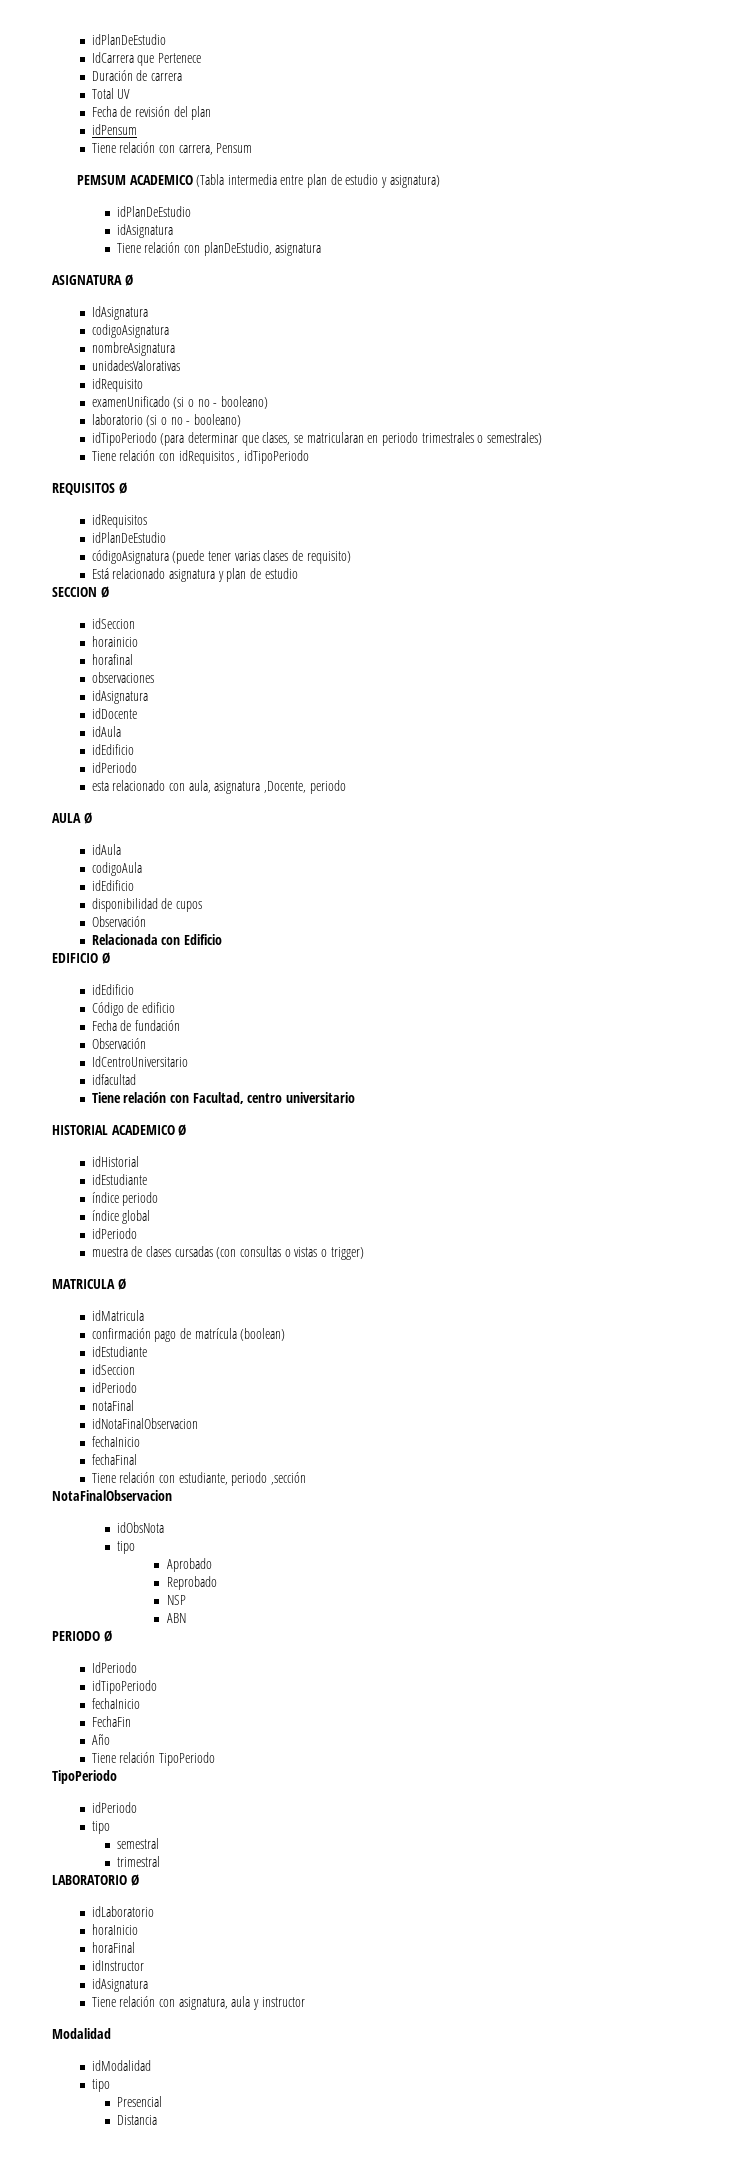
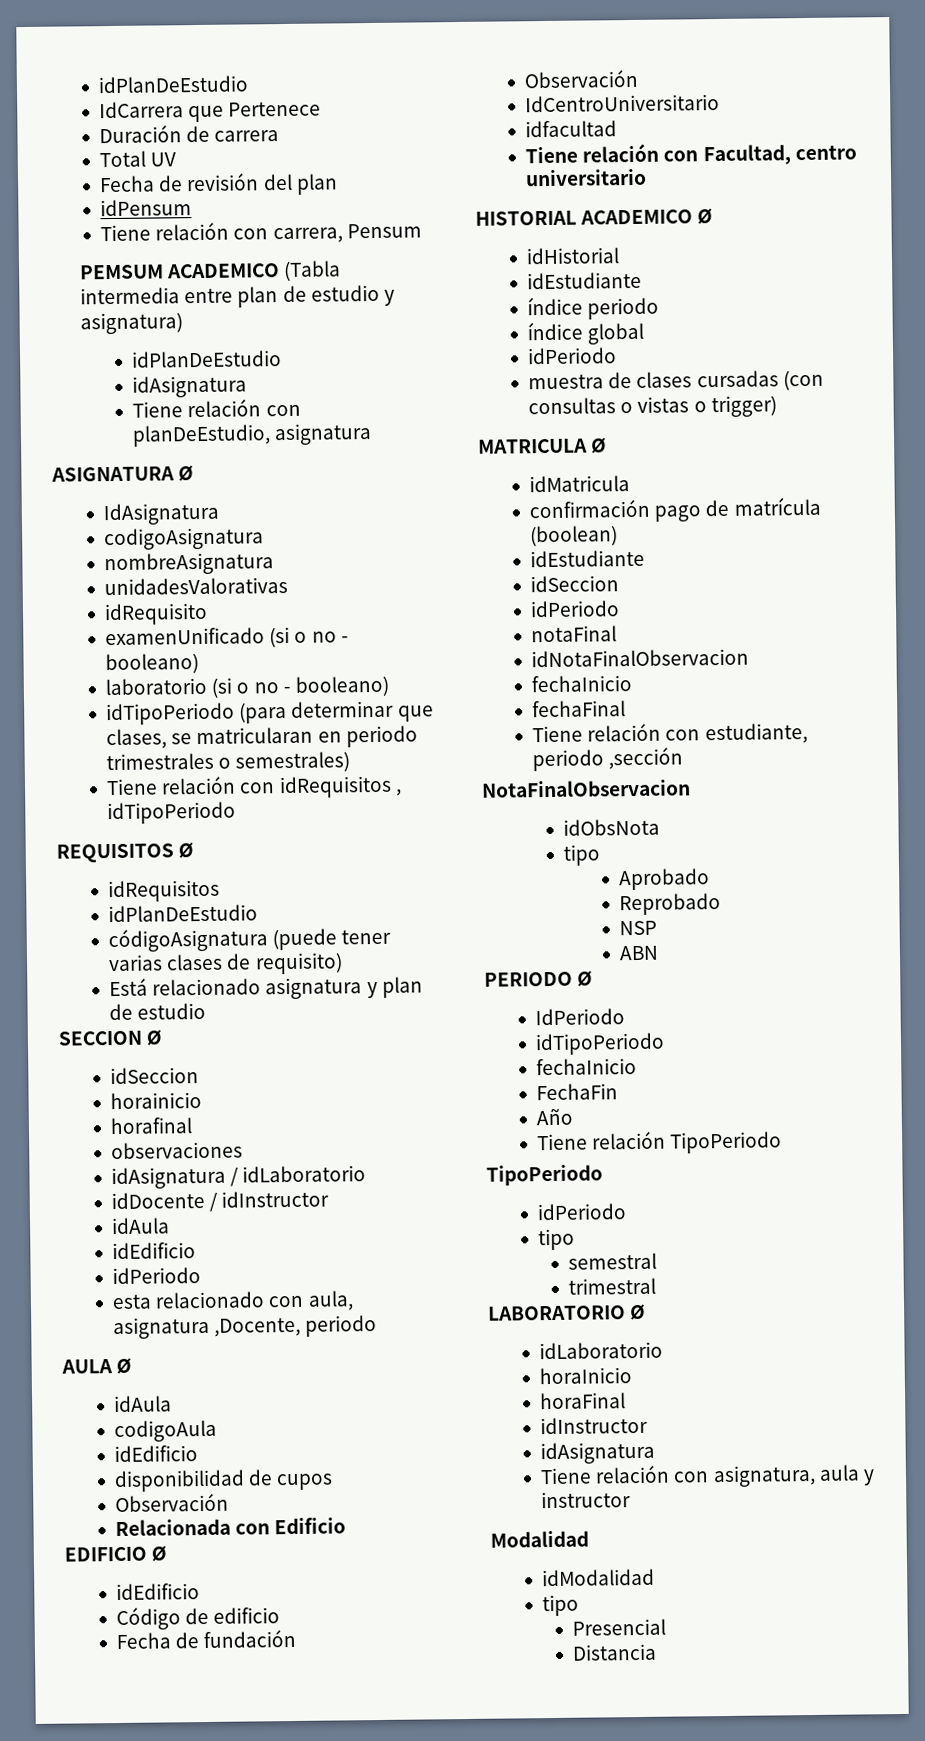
(148, 697) none -> [230,1165,367,1187] / idLaboratorio
(137, 713) none -> [209,1190,330,1212] / idInstructor

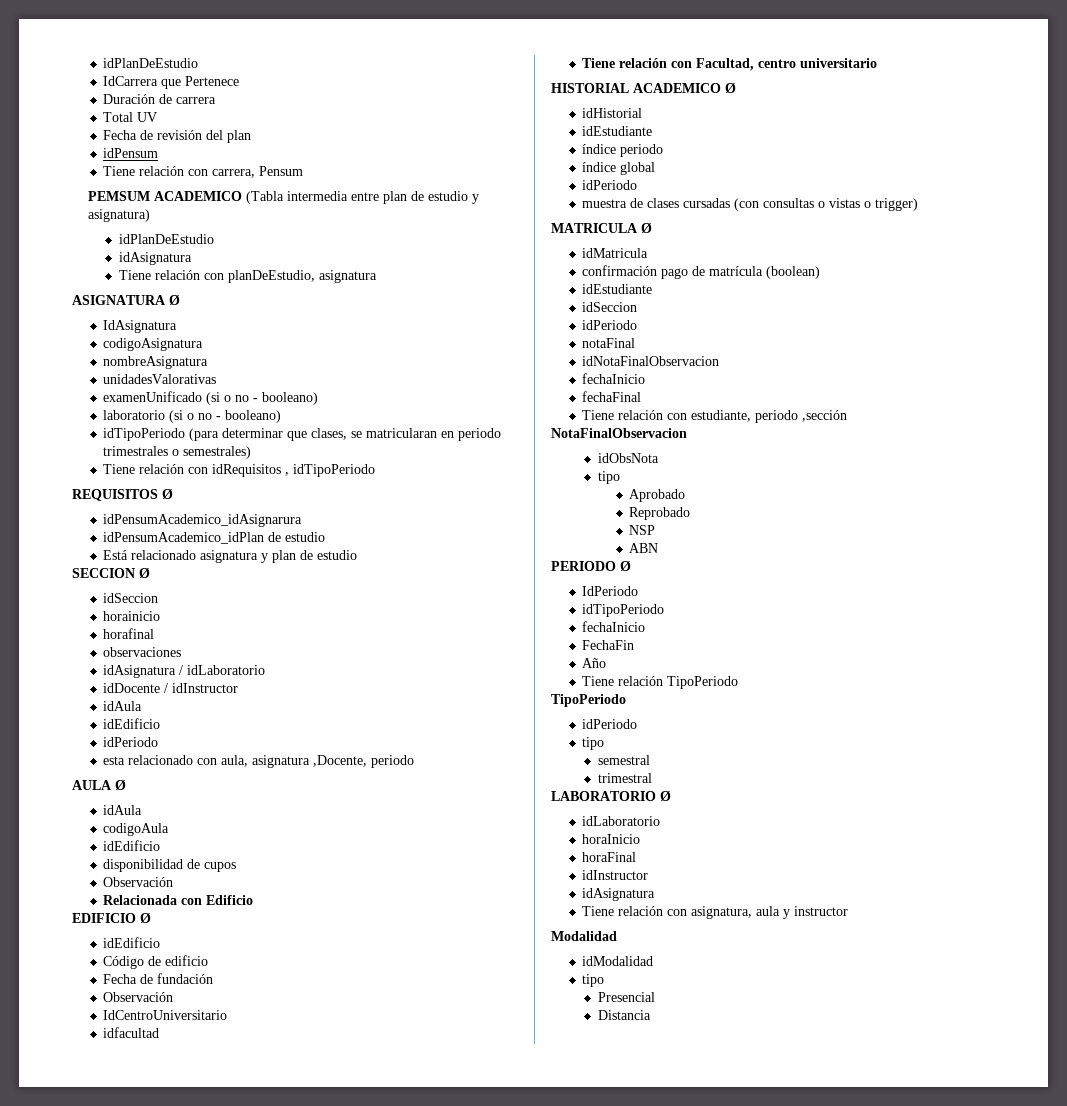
[104,602,209,626] // idRequisito -> (217, 379) none
[108,879,221,903] [108,904,259,923] [108,928,392,953] [108,952,343,975] idRequisitos // idPlanDeEstudio // códigoAsignatura (puede tener varias clases de requisito) -> [103,514,303,527] [103,532,326,544] idPensumAcademico_idAsignarura // idPensumAcademico_idPlan de estudio

